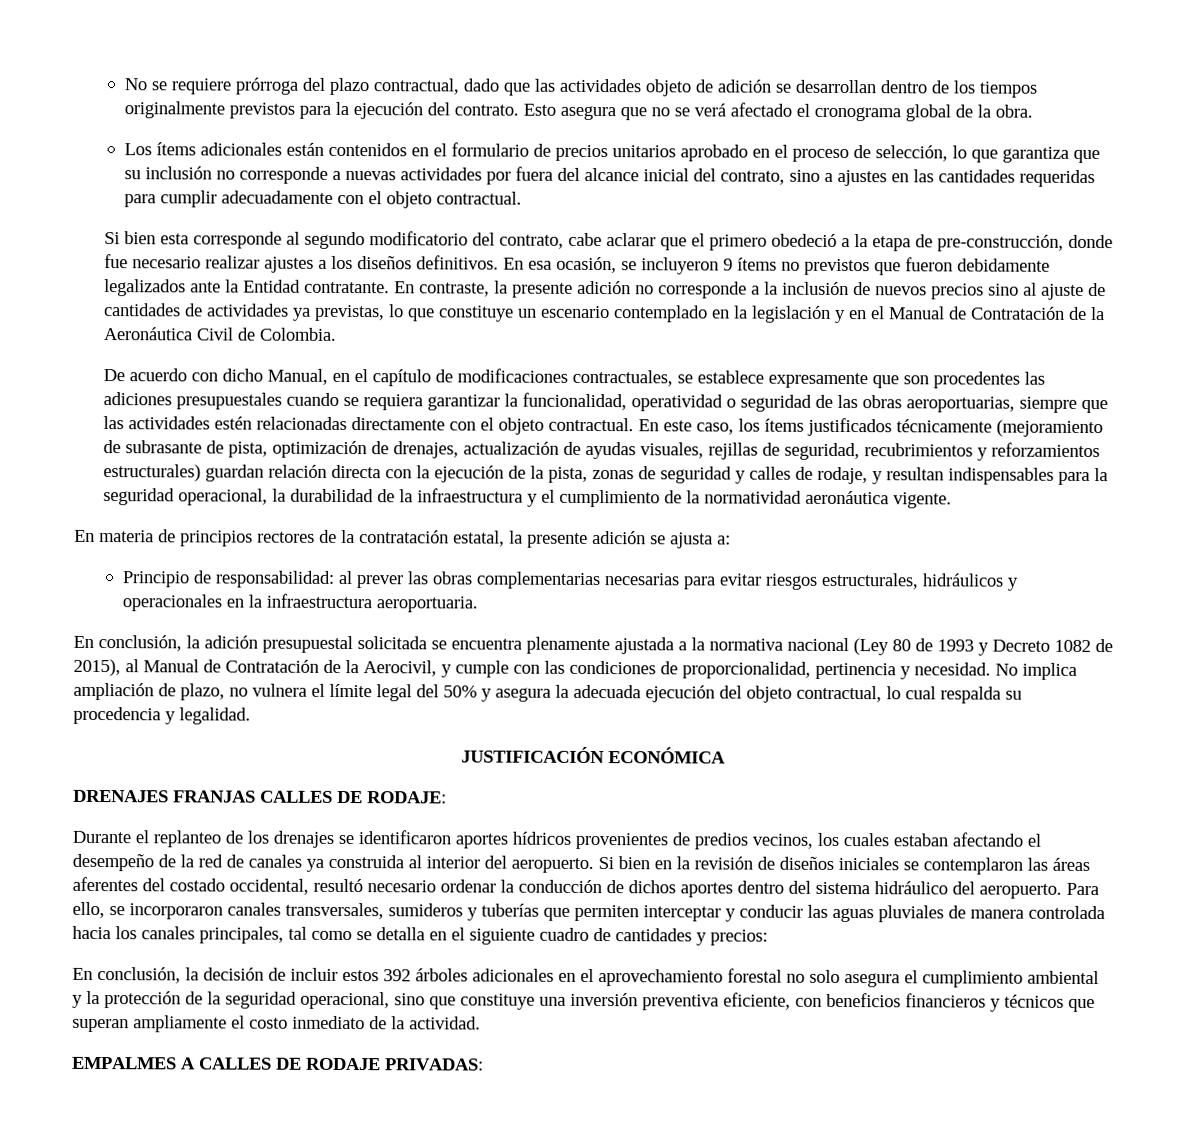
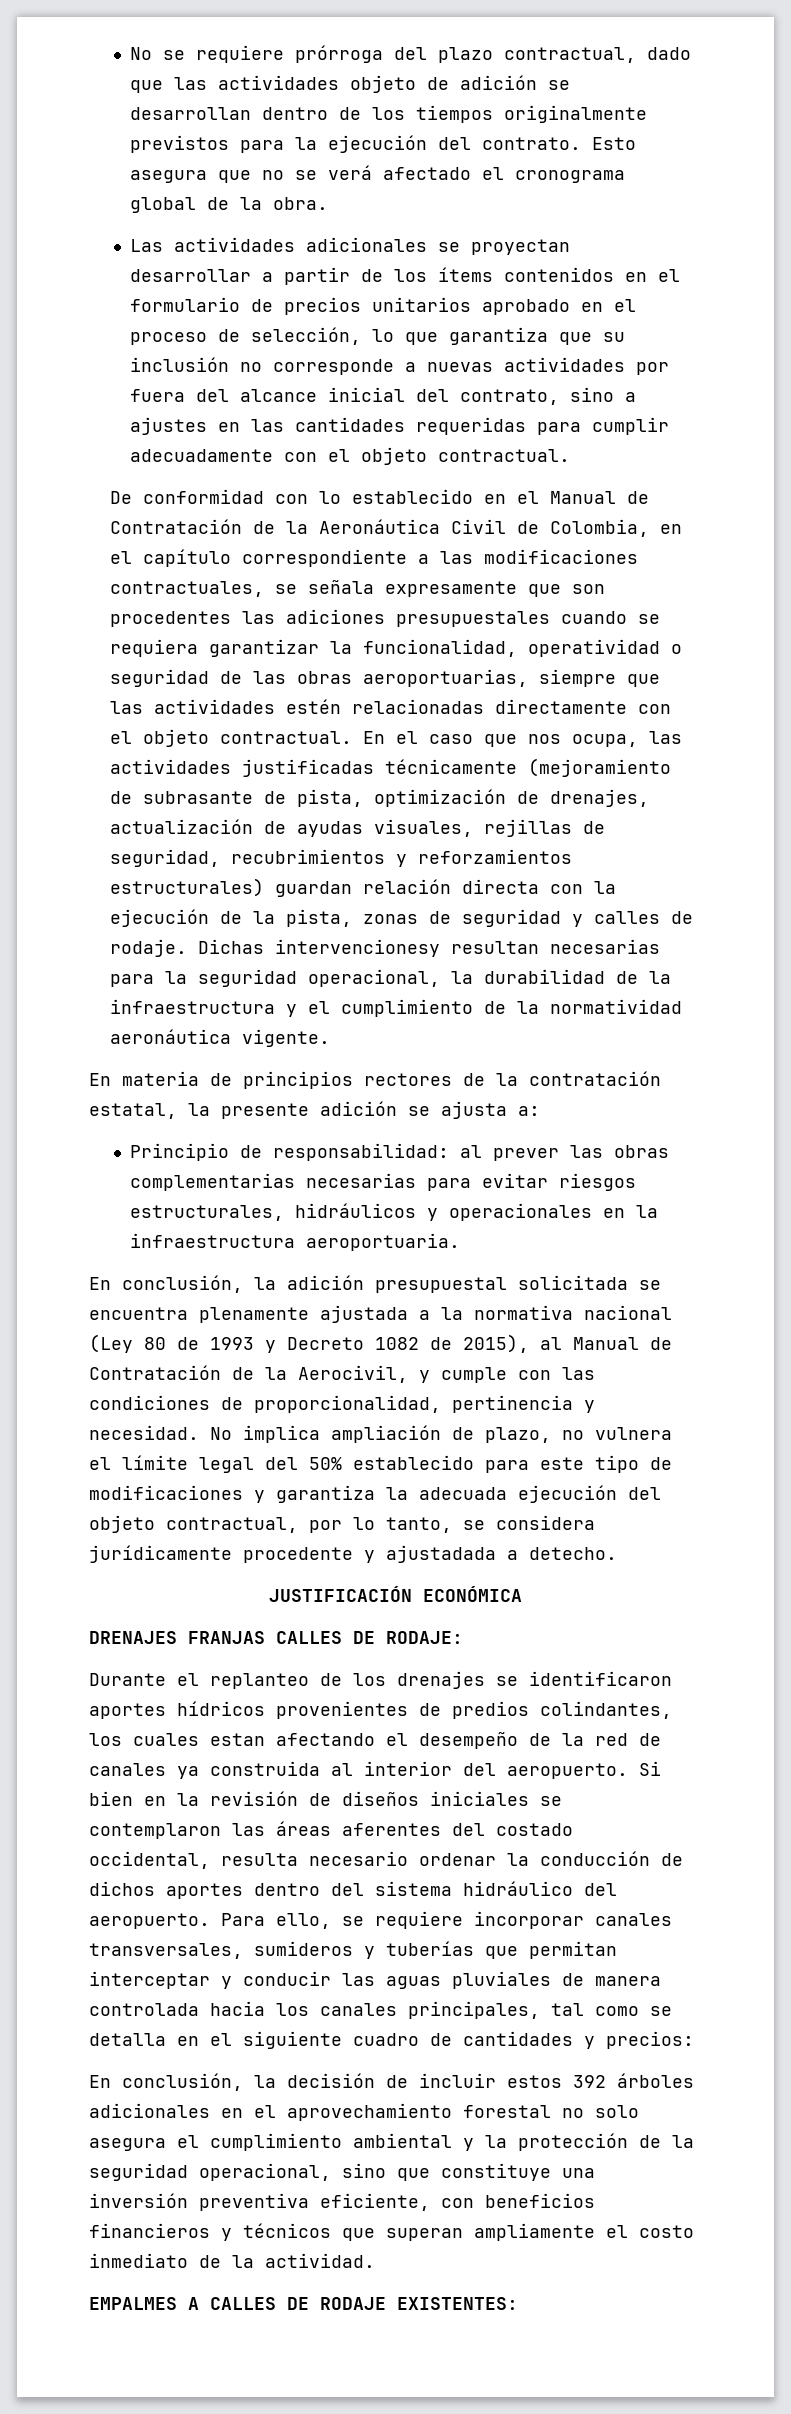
[123,142,324,156] Los ítems adicionales están -> [130,237,571,255] [130,267,494,285] Las actividades adicionales se proyectan desarrollar a partir de los ítems
[103,231,1113,252] [103,254,1050,276] [103,279,1106,300] [103,303,846,324] Si bien esta corresponde al segundo modificatorio del contrato, cabe aclarar que el primero obedeció a la etapa de pre-construcción, donde fue necesario realizar ajustes a los diseños definitivos. En esa ocasión, se incluyeron 9 ítems no previstos que fueron debidamente legalizados ante la Entidad contratante. En contraste, la presente adición no corresponde a la inclusión de nuevos precios sino al ajuste de cantidades de actividades ya previstas, lo que constituye un escenario contemplado en la legislación y -> [110,489,474,504] De conformidad con lo establecido
[258,327,336,341] [102,368,453,387] Colombia. // De acuerdo con dicho Manual, en el capítulo de -> [550,519,683,537] [110,549,474,567] Colombia, en el capítulo correspondiente a las
[696,370,764,384] establece -> [308,580,375,594] señala
[662,417,892,437] este caso, los ítems justificados -> [396,731,683,747] [110,759,375,777] el caso que nos ocupa, las actividades justificadas
[816,466,1054,485] rodaje, y resultan indispensables -> [110,939,661,957] rodaje. Dichas intervencionesy resultan necesarias
[481,687,551,702] y asegura -> [353,1455,672,1473] [89,1485,375,1503] establecido para este tipo de modificaciones y garantiza
[886,686,1022,704] [73,706,251,725] lo cual respalda su procedencia y legalidad. -> [309,1515,595,1533] [89,1545,617,1563] por lo tanto, se considera jurídicamente procedente y ajustadada a detecho.
[752,833,813,849] vecinos, -> [540,1701,672,1719] colindantes,
[893,833,948,847] estaban -> [210,1733,265,1746] estan
[313,878,363,893] resultó -> [221,1853,298,1866] resulta
[129,903,223,920] incorporaron -> [375,1911,584,1929] requiere incorporar
[574,904,639,922] permiten -> [529,1941,617,1959] permitan
[385,1058,484,1071] PRIVADAS: -> [397,2297,518,2310] EXISTENTES:

